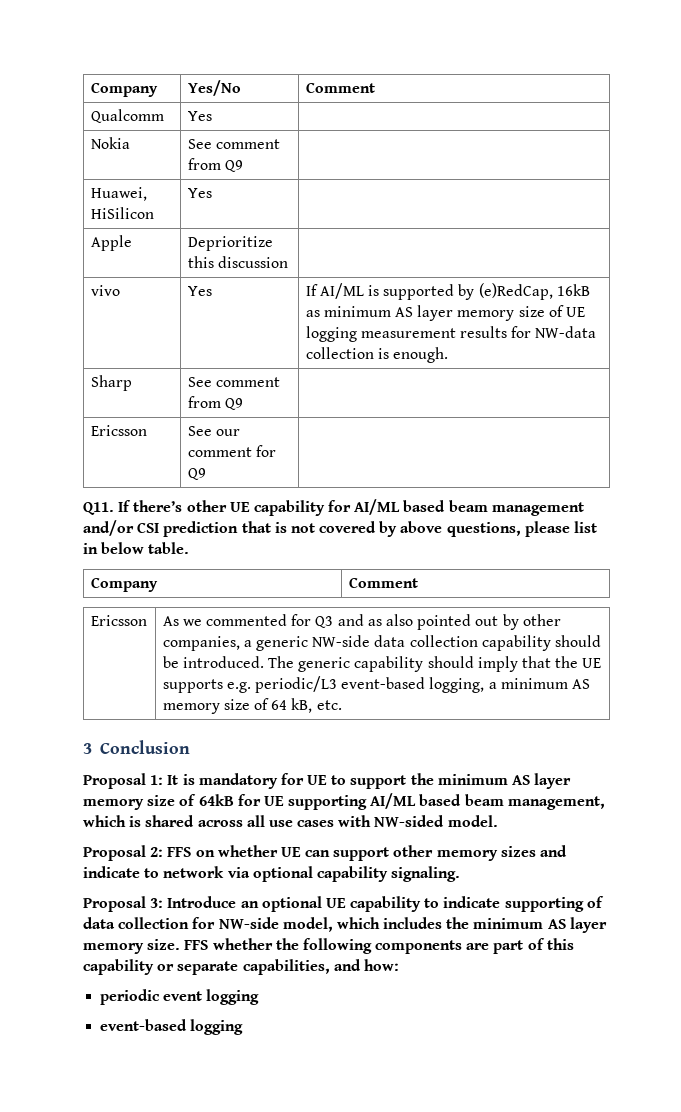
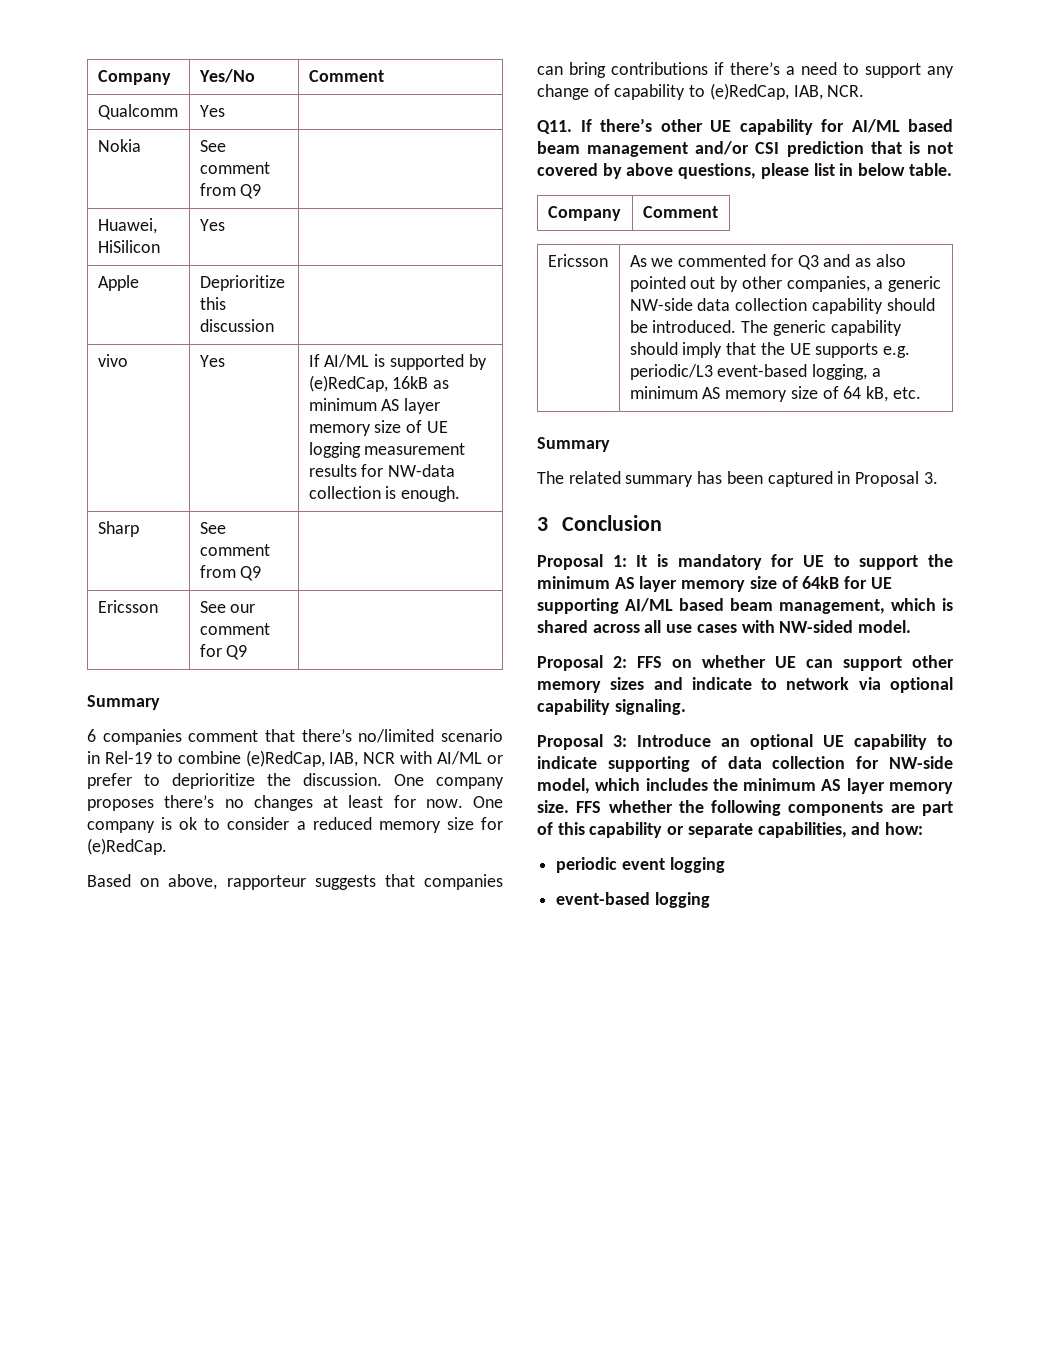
(206, 474) none -> [87,695,160,710] [87,729,504,745] [87,750,504,767] [87,773,504,789] [87,795,503,811] [87,817,503,833] [87,838,167,855] [87,874,504,890] [537,62,954,78] [537,83,865,100] // Summary // 6 companies comment that there’s no/limited scenario in Rel-19 to combine (e)RedCap, IAB, NCR with AI/ML or prefer to deprioritize the discussion. One company proposes there’s no changes at least for now. One company is ok to consider a reduced memory size for (e)RedCap. // Based on above, rapporteur suggests that companies can bring contributions if there’s a need to support any change of capability to (e)RedCap, IAB, NCR.
(342, 705) none -> [537,437,610,452] [537,471,938,487] // Summary // The related summary has been captured in Proposal 3.

